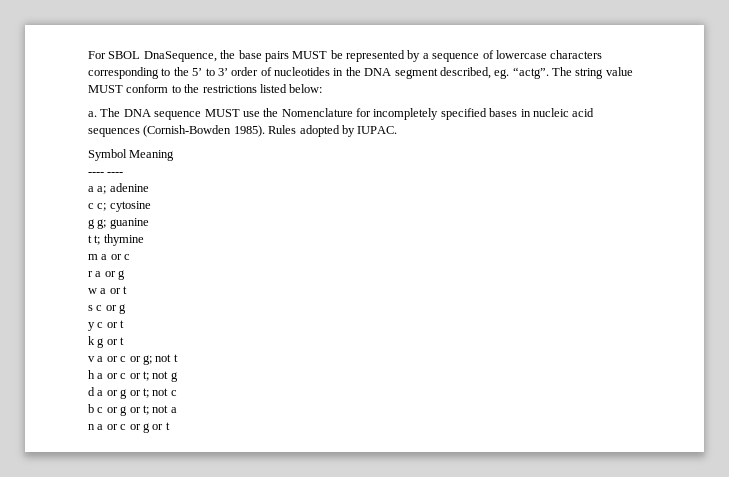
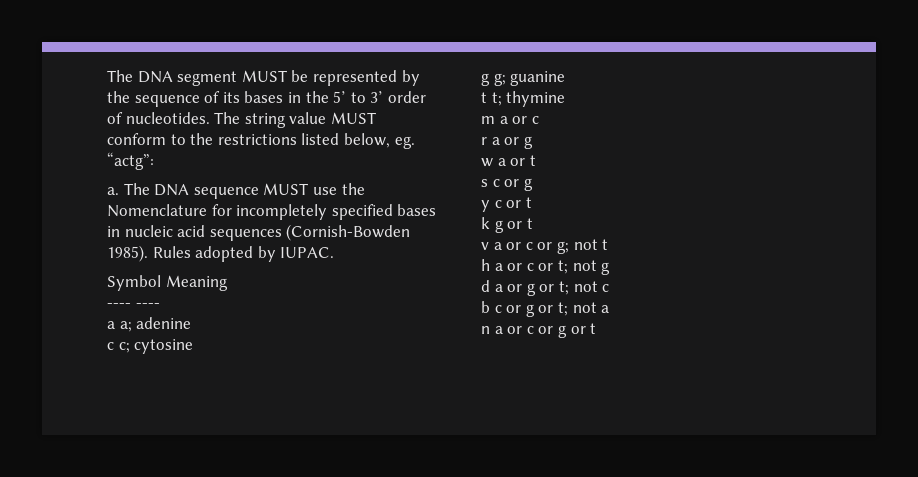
[88,50,289,62] For SBOL DnaSequence, the base pairs -> [107,70,238,86] The DNA segment
[422,53,429,59] a -> [107,91,130,103] the
[495,50,603,59] [88,67,171,79] lowercase characters corresponding to -> [222,91,301,103] its bases in
[274,67,549,79] nucleotides in the DNA segment described, eg. “actg”. -> [125,112,210,124] nucleotides.
[289,84,323,93] below: -> [343,133,415,149] [107,152,154,170] below, eg. “actg”:

